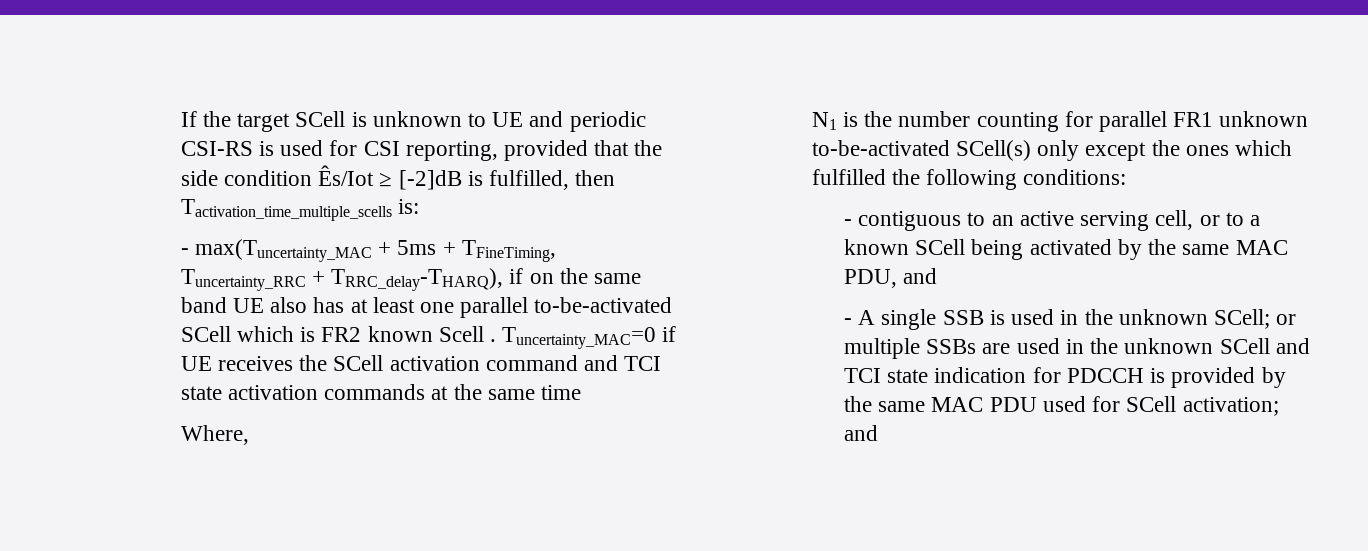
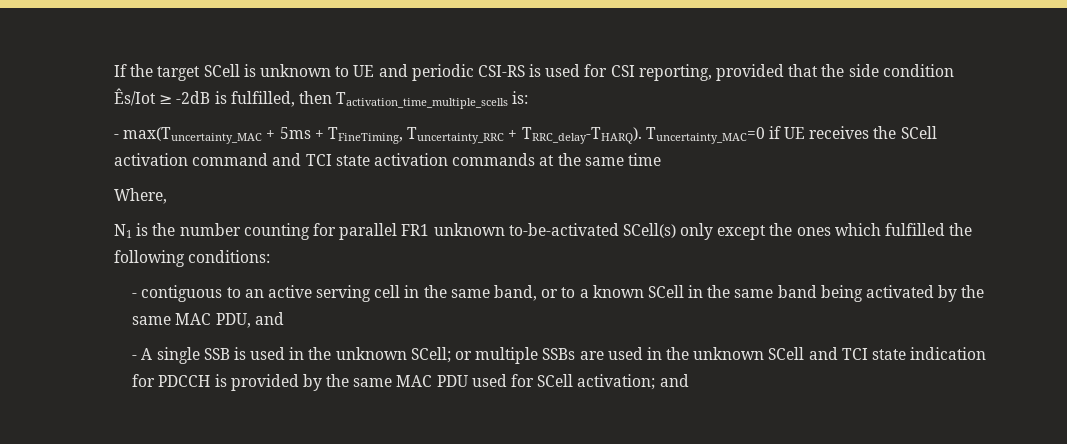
[398,170,462,190] [-2]dB -> [176,91,211,104] -2dB
[331,268,641,291] [180,297,673,318] [180,326,496,342] TRRC_delay-THARQ), if on the same band UE also has at least one parallel to-be-activated SCell which is FR2 known Scell . -> [521,127,642,144] TRRC_delay-THARQ).
[1155,210,1194,230] cell, -> [374,285,537,301] cell in the same band,
(966, 247) none -> [688,285,817,298] in the same band

